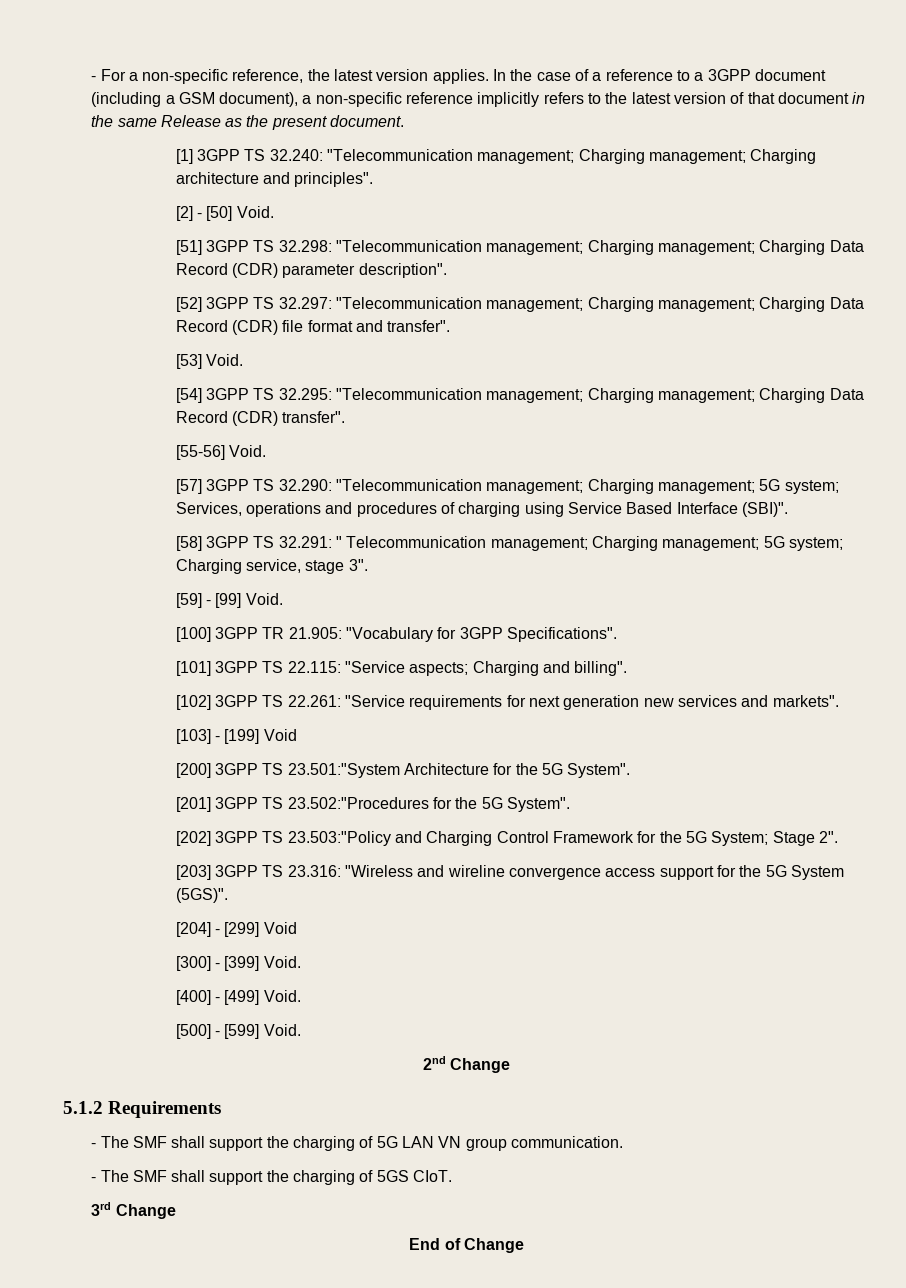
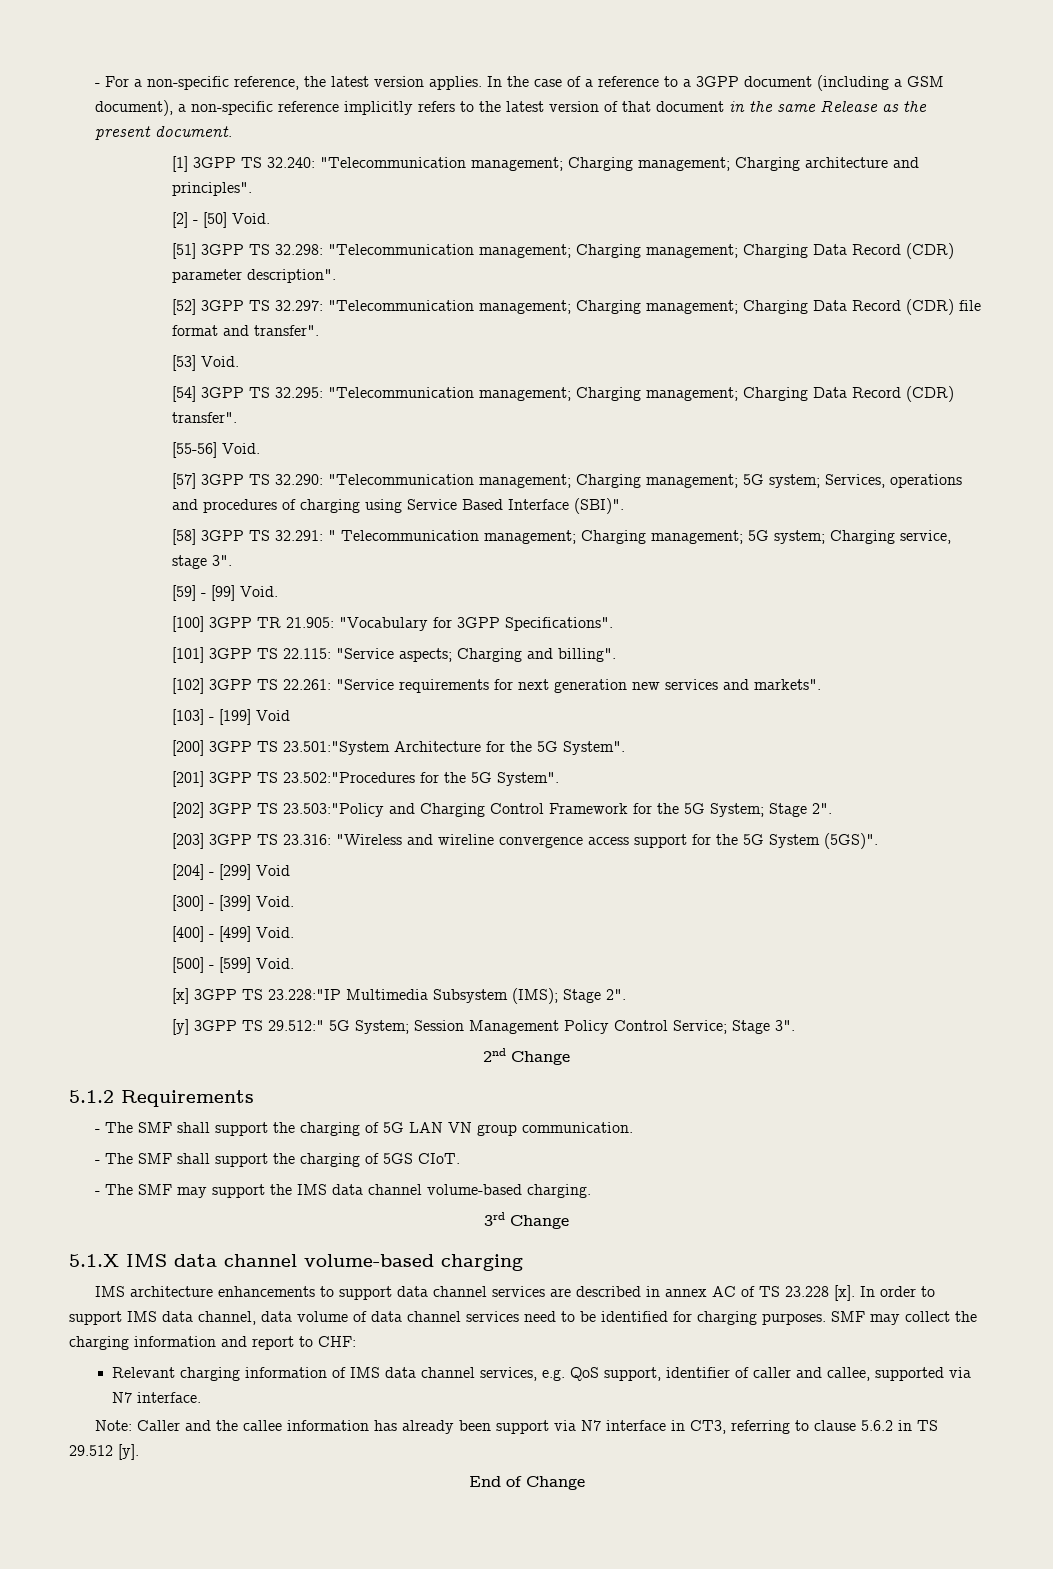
(301, 1030) none -> [172,988,627,1004] [172,1019,796,1035] // [x] 3GPP TS 23.228:"IP Multimedia Subsystem (IMS); Stage 2". // [y] 3GPP TS 29.512:" 5G System; Session Management Policy Control Service; Stage 3".
[91,1202,176,1219] 3rd Change -> [94,1184,591,1198] [484,1212,569,1229] [69,1254,523,1271] [94,1285,935,1301] [69,1311,977,1325] [69,1336,356,1350] [112,1367,972,1381] [112,1392,202,1403] [94,1420,938,1434] [69,1444,139,1460] - The SMF may support the IMS data channel volume-based charging. // 3rd Change // 5.1.X IMS data channel volume-based charging // IMS architecture enhancements to support data channel services are described in annex AC of TS 23.228 [x]. In order to support IMS data channel, data volume of data channel services need to be identified for charging purposes. SMF may collect the charging information and report to CHF: // Relevant charging information of IMS data channel services, e.g. QoS support, identifier of caller and callee, supported via N7 interface. // Note: Caller and the callee information has already been support via N7 interface in CT3, referring to clause 5.6.2 in TS 29.512 [y].

